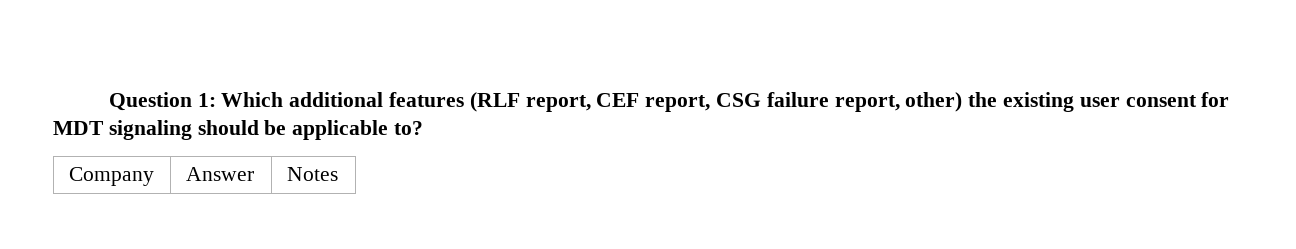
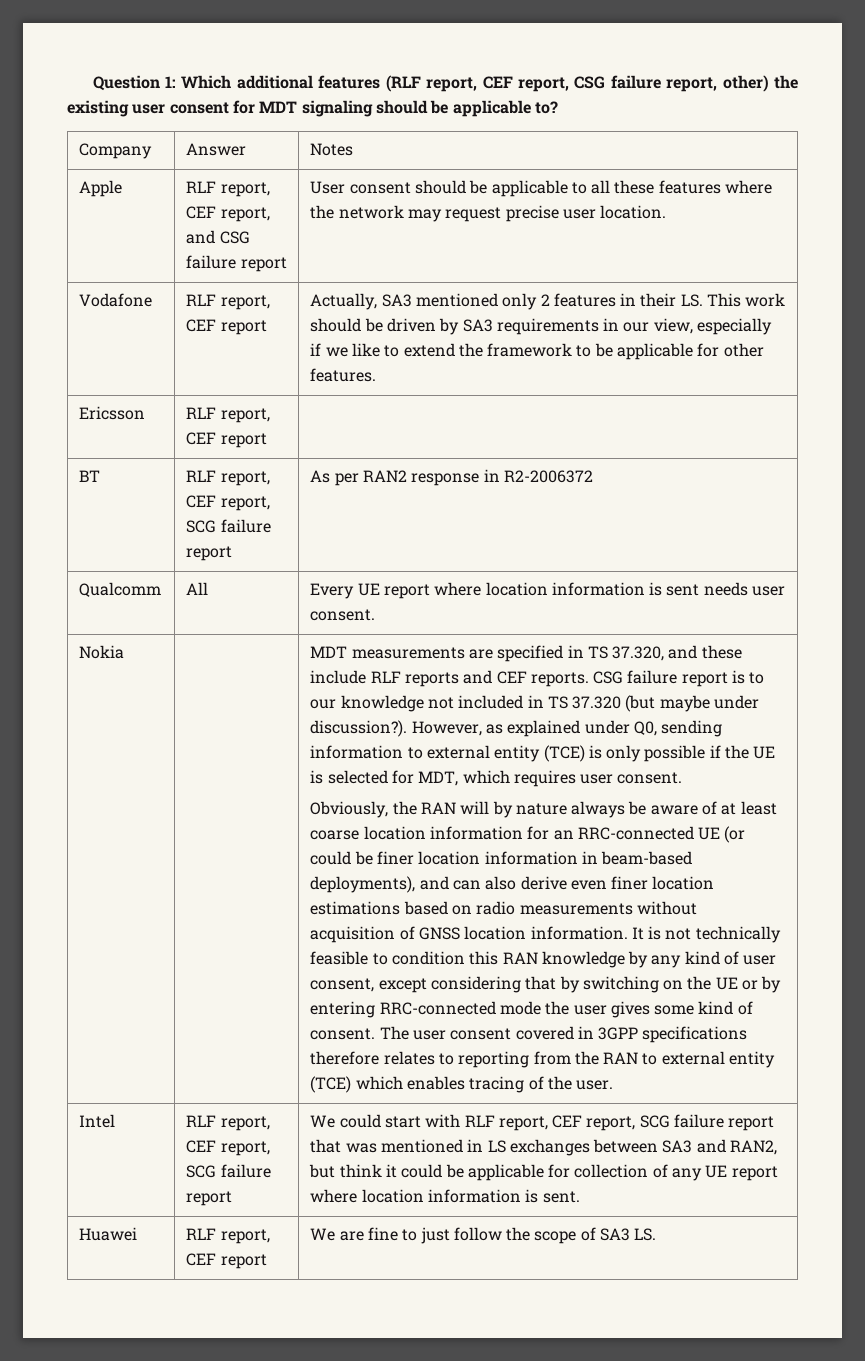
(338, 174) none -> [79,180,123,197] [186,181,270,197] [186,206,270,222] [186,230,250,244] [186,255,287,272] [310,180,773,197] [310,205,667,222] [79,293,153,307] [186,294,270,310] [186,319,267,335] [310,293,786,310] [310,318,773,335] [310,343,764,360] [310,368,377,382] [79,406,146,420] [186,407,270,423] [186,432,267,448] [79,470,101,482] [186,470,270,486] [186,495,270,511] [186,519,271,533] [186,546,233,561] [310,469,593,486] [79,582,162,597] [186,582,209,595] [310,582,786,599] [310,609,376,621] [79,645,125,659] [310,645,742,662] [310,670,765,687] [310,695,760,712] [310,720,723,737] [310,745,776,762] [310,770,683,787] [310,801,777,818] [310,826,746,843] [310,851,693,865] [310,876,715,893] [310,901,697,915] [310,926,781,943] [310,951,777,968] [310,976,782,993] [310,1001,753,1018] [310,1026,748,1043] [310,1051,776,1068] [310,1076,614,1093] [79,1114,116,1128] [186,1115,270,1131] [186,1140,270,1156] [186,1164,271,1178] [186,1191,233,1206] [310,1114,775,1131] [310,1139,778,1156] [309,1164,778,1181] [310,1189,580,1203] [79,1227,138,1241] [186,1228,270,1244] [186,1253,267,1269] [310,1227,657,1244] // Apple | RLF report, CEF report, and CSG failure report | User consent should be applicable to all these features where the network may request precise user location. // Vodafone | RLF report, CEF report | Actually, SA3 mentioned only 2 features in their LS. This work should be driven by SA3 requirements in our view, especially if we like to extend the framework to be applicable for other features. // Ericsson | RLF report, CEF report | // BT | RLF report, CEF report, SCG failure report | As per RAN2 response in R2-2006372 // Qualcomm | All | Every UE report where location information is sent needs user consent. // Nokia | | MDT measurements are specified in TS 37.320, and these include RLF reports and CEF reports. CSG failure report is to our knowledge not included in TS 37.320 (but maybe under discussion?). However, as explained under Q0, sending information to external entity (TCE) is only possible if the UE is selected for MDT, which requires user consent. // Obviously, the RAN will by nature always be aware of at least coarse location information for an RRC-connected UE (or could be finer location information in beam-based deployments), and can also derive even finer location estimations based on radio measurements without acquisition of GNSS location information. It is not technically feasible to condition this RAN knowledge by any kind of user consent, except considering that by switching on the UE or by entering RRC-connected mode the user gives some kind of consent. The user consent covered in 3GPP specifications therefore relates to reporting from the RAN to external entity (TCE) which enables tracing of the user. // Intel | RLF report, CEF report, SCG failure report | We could start with RLF report, CEF report, SCG failure report that was mentioned in LS exchanges between SA3 and RAN2, but think it could be applicable for collection of any UE report where location information is sent. // Huawei | RLF report, CEF report | We are fine to just follow the scope of SA3 LS.

